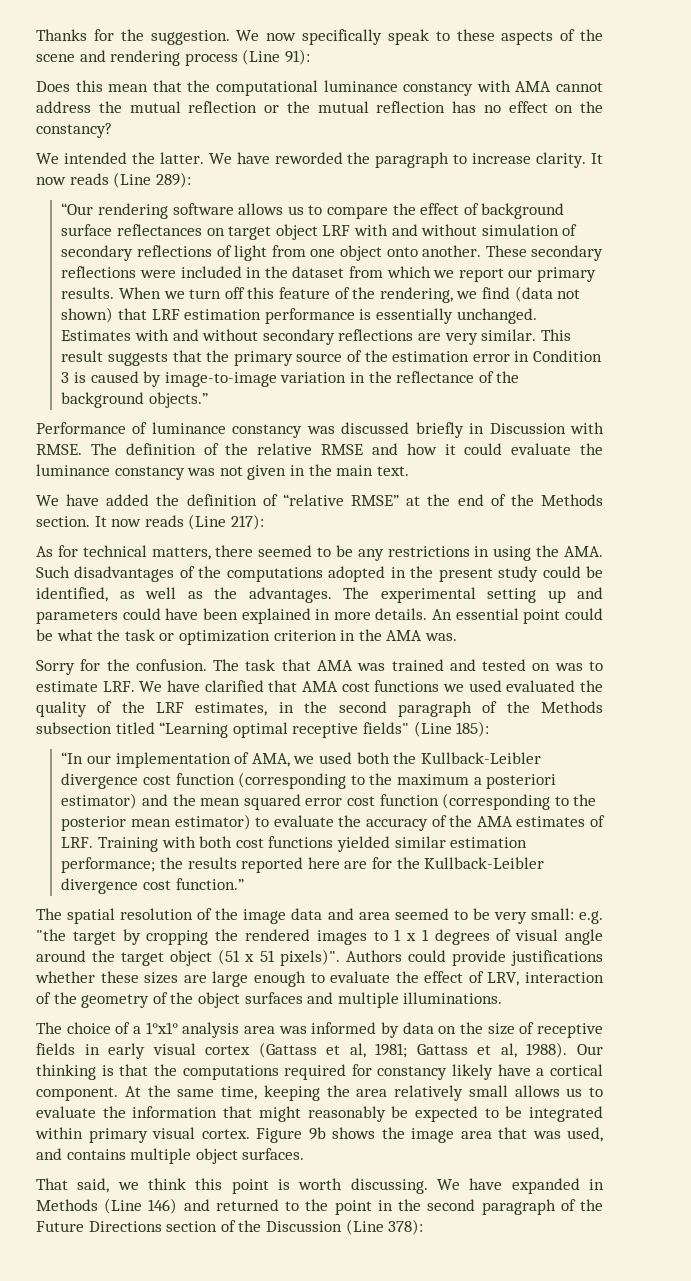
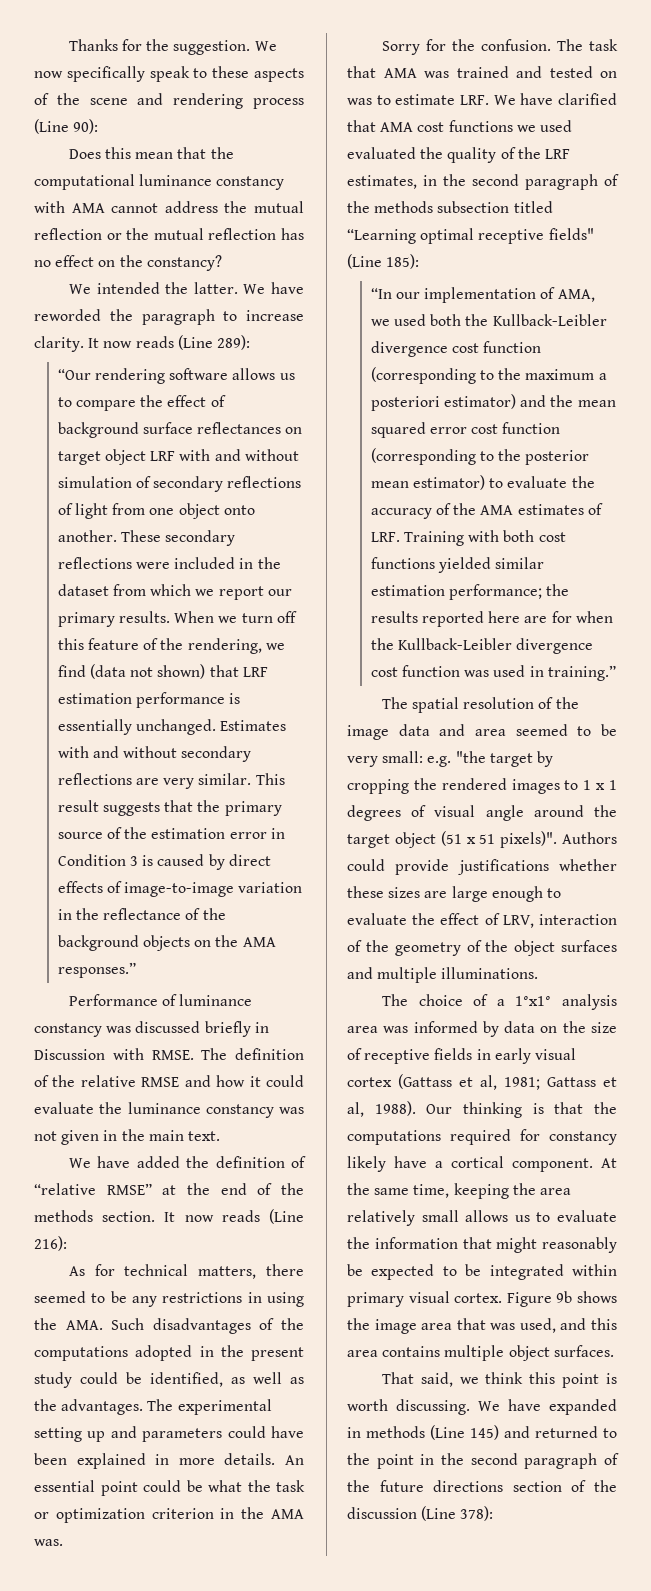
[284,49,310,65] 91): -> [73,119,99,134] 90):
(162, 379) none -> [228,854,271,866] [57,881,123,893] direct effects of
[149,392,209,408] objects.” -> [143,935,276,951] [57,962,136,978] objects on the AMA responses.”
[540,494,603,506] Methods -> [34,1210,93,1222] methods
[230,514,264,530] 217): -> [34,1236,67,1251] 216):
[541,701,603,713] Methods -> [374,201,434,213] methods
[396,857,545,869] [61,878,244,894] the Kullback-Leibler divergence cost function.” -> [575,611,613,623] [370,638,594,654] [370,665,616,681] when the Kullback-Leibler divergence cost function was used in training.”
(62, 1154) none -> [591,1318,617,1330] [347,1350,378,1357] this area
[36,1198,178,1214] Methods (Line 146) -> [366,1425,499,1440] methods (Line 145)
[36,1221,162,1232] Future Directions -> [379,1480,504,1492] future directions
[265,1221,342,1232] Discussion -> [347,1507,417,1519] discussion

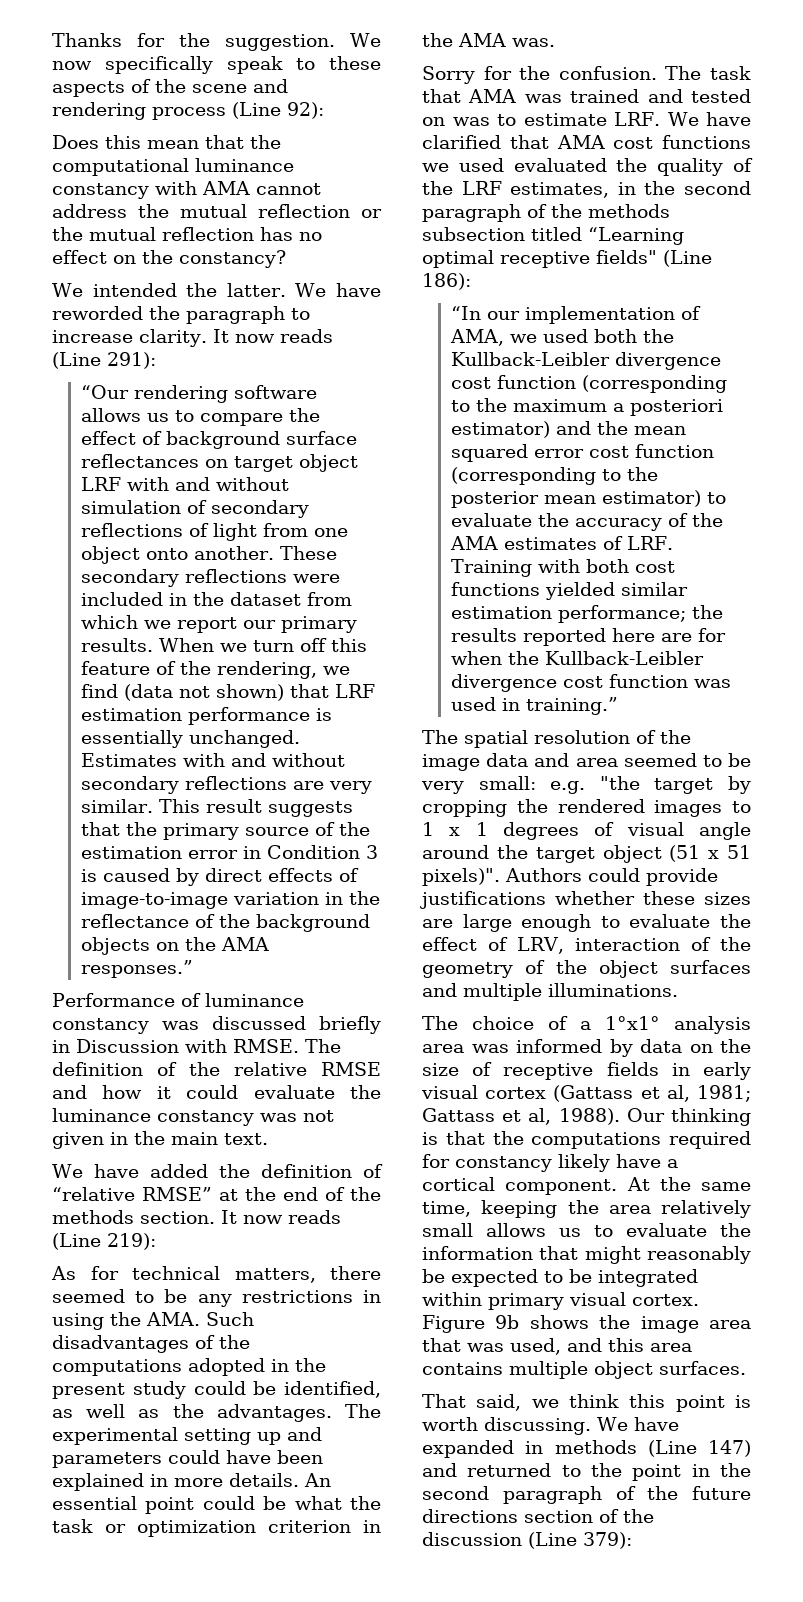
[73,119,99,134] 90): -> [287,102,324,119] 92):
[216,335,250,350] 289): -> [107,352,156,369] 291):
[34,1236,67,1251] 216): -> [107,1233,156,1250] 219):
[386,254,420,269] 185): -> [422,273,471,290] 186):
[470,1425,499,1440] 145) -> [708,1440,751,1457] 147)
[460,1506,494,1521] 378): -> [583,1532,632,1549] 379):

